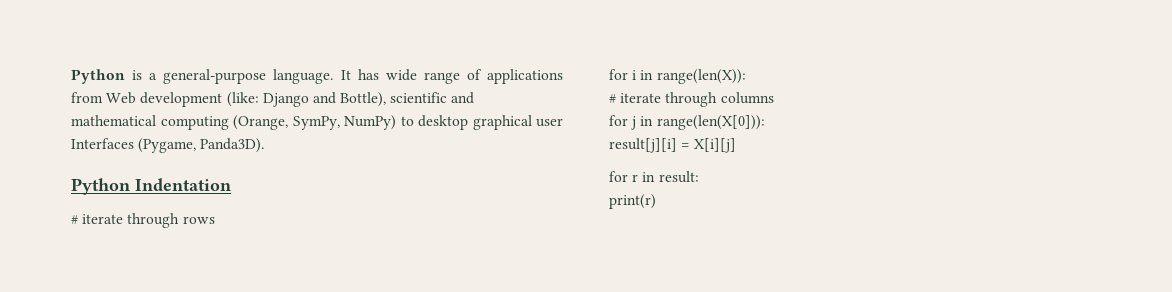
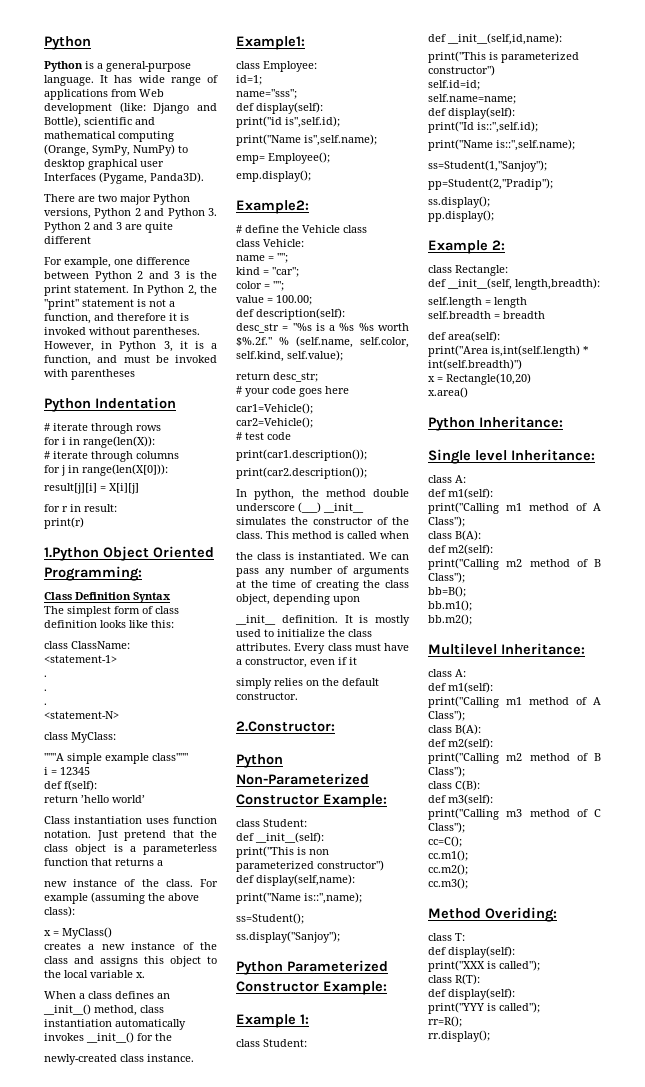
[71,69,125,84] Python -> [44,36,91,50] [44,61,83,72] Python // Python
(265, 145) none -> [44,194,190,205] [44,208,218,219] [44,222,173,233] [44,236,91,244] [44,257,190,268] [44,271,217,282] [44,285,218,296] [44,299,175,310] [44,313,189,324] [44,327,200,338] [44,341,217,352] [44,355,217,366] [44,369,135,380] // There are two major Python versions, Python 2 and Python 3. Python 2 and 3 are quite different // For example, one difference between Python 2 and 3 is the print statement. In Python 2, the "print" statement is not a function, and therefore it is invoked without parentheses. However, in Python 3, it is a function, and must be invoked with parentheses
(656, 201) none -> [44,546,214,561] [44,566,142,581] [44,592,171,603] [44,606,179,617] [44,620,174,628] [44,641,130,649] [44,655,117,663] [44,675,47,677] [44,689,47,691] [44,703,47,705] [44,711,119,719] [44,732,116,743] [44,753,188,764] [44,767,90,775] [44,780,97,791] [44,795,145,803] [44,816,217,824] [44,830,217,841] [44,844,217,855] [44,858,163,866] [44,879,218,887] [44,892,199,904] [44,906,75,917] [44,927,112,939] [44,942,217,950] [44,956,217,967] [44,970,145,978] [44,991,170,999] [43,1004,164,1016] [44,1019,186,1030] [44,1032,172,1043] [44,1054,194,1065] [236,36,305,50] [236,61,317,72] [236,75,262,85] [236,89,297,99] [236,102,323,114] [236,116,340,128] [236,134,377,146] [236,152,330,164] [236,170,311,182] [236,200,309,214] [236,225,367,233] [236,239,304,247] [236,253,288,263] [236,267,299,277] [236,281,284,291] [236,295,312,305] [236,308,345,320] [236,323,409,333] [236,336,409,348] [236,350,343,362] [236,372,318,382] [236,386,349,397] [236,403,313,414] [236,417,313,428] [236,432,291,440] [236,449,367,461] [236,467,367,479] [236,489,409,500] [236,502,364,513] [236,517,409,525] [236,531,409,539] [236,552,409,560] [236,566,409,577] [236,580,409,591] [236,594,360,605] [235,615,410,626] [236,629,372,637] [236,643,409,654] [236,657,357,668] [236,678,379,689] [236,692,298,700] [236,721,335,732] [236,754,283,768] [236,773,369,785] [236,794,387,808] [236,819,307,827] [236,832,324,843] [236,846,329,858] [236,860,384,872] [236,874,355,886] [236,892,362,904] [236,913,304,924] [236,931,340,943] [236,960,388,975] [236,981,387,995] [236,1014,309,1028] [236,1039,307,1047] [428,33,562,45] [428,51,579,63] [428,65,495,76] [428,80,480,90] [428,94,516,104] [428,107,515,119] [428,121,538,133] [428,139,575,151] [428,160,547,172] [428,178,553,190] [428,196,490,208] [428,210,494,222] [428,240,505,254] [428,265,508,276] [428,278,600,290] [428,297,527,308] [428,311,545,319] [428,331,500,342] [428,345,589,357] [428,359,522,370] [428,373,531,385] [428,387,468,398] [428,416,563,431] [428,449,595,464] [428,475,466,483] [428,488,493,499] [428,502,601,514] [428,516,465,527] [428,530,481,541] [428,544,493,555] [428,558,601,570] [428,572,465,583] [428,586,466,597] [428,600,472,611] [428,614,472,625] [428,643,585,655] [428,669,466,677] [428,682,493,693] [428,696,601,708] [428,710,465,721] [428,724,481,735] [428,738,493,749] [428,752,601,764] [428,766,465,777] [428,780,480,791] [428,794,493,805] [428,808,601,820] [428,822,465,833] [428,836,462,847] [428,850,468,861] [428,864,468,875] [428,878,468,889] [428,907,557,922] [428,933,465,941] [428,946,515,958] [428,960,540,972] [428,974,480,985] [428,988,515,1000] [428,1002,540,1014] [428,1016,462,1027] [428,1030,490,1042] // 1.Python Object Oriented Programming: // Class Definition Syntax // The simplest form of class definition looks like this: // class ClassName: // <statement-1> // . // . // . // <statement-N> // class MyClass: // """A simple example class""" // i = 12345 // def f(self): // return ’hello world’ // Class instantiation uses function notation. Just pretend that the class object is a parameterless function that returns a // new instance of the class. For example (assuming the above class): // x = MyClass() // creates a new instance of the class and assigns this object to the local variable x. // When a class defines an __init__() method, class instantiation automatically invokes __init__() for the // newly-created class instance. // Example1: // class Employee: // id=1; // name="sss"; // def display(self): // print("id is",self.id); // print("Name is",self.name); // emp= Employee(); // emp.display(); // Example2: // # define the Vehicle class // class Vehicle: // name = ""; // kind = "car"; // color = ""; // value = 100.00; // def description(self): // desc_str = "%s is a %s %s worth $%.2f." % (self.name, self.color, self.kind, self.value); // return desc_str; // # your code goes here // car1=Vehicle(); // car2=Vehicle(); // # test code // print(car1.description()); // print(car2.description()); // In python, the method double underscore (___) __init__ simulates the constructor of the class. This method is called when // the class is instantiated. We can pass any number of arguments at the time of creating the class object, depending upon // __init__ definition. It is mostly used to initialize the class attributes. Every class must have a constructor, even if it // simply relies on the default constructor. // 2.Constructor: // Python Non-Parameterized Constructor Example: // class Student: // def __init__(self): // print("This is non parameterized constructor") // def display(self,name): // print("Name is::",name); // ss=Student(); // ss.display("Sanjoy"); // Python Parameterized Constructor Example: // Example 1: // class Student: // def __init__(self,id,name): // print("This is parameterized constructor") // self.id=id; // self.name=name; // def display(self): // print("Id is::",self.id); // print("Name is::",self.name); // ss=Student(1,"Sanjoy"); // pp=Student(2,"Pradip"); // ss.display(); // pp.display(); // Example 2: // class Rectangle: // def __init__(self, length,breadth): // self.length = length // self.breadth = breadth // def area(self): // print("Area is,int(self.length) * int(self.breadth)") // x = Rectangle(10,20) // x.area() // Python Inheritance: // Single level Inheritance: // class A: // def m1(self): // print("Calling m1 method of A Class"); // class B(A): // def m2(self): // print("Calling m2 method of B Class"); // bb=B(); // bb.m1(); // bb.m2(); // Multilevel Inheritance: // class A: // def m1(self): // print("Calling m1 method of A Class"); // class B(A): // def m2(self): // print("Calling m2 method of B Class"); // class C(B): // def m3(self): // print("Calling m3 method of C Class"); // cc=C(); // cc.m1(); // cc.m2(); // cc.m3(); // Method Overiding: // class T: // def display(self): // print("XXX is called"); // class R(T): // def display(self): // print("YYY is called"); // rr=R(); // rr.display();

